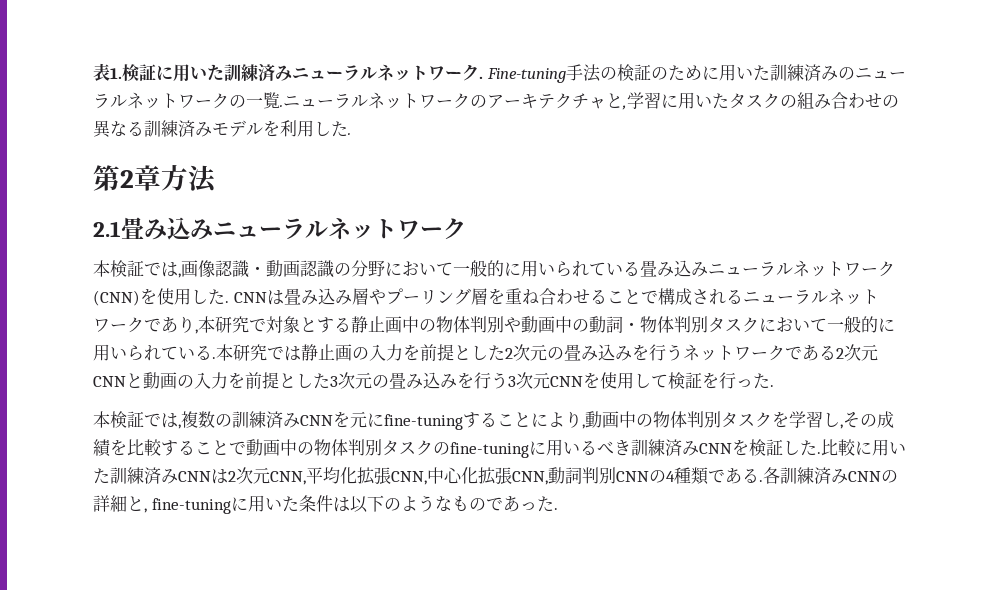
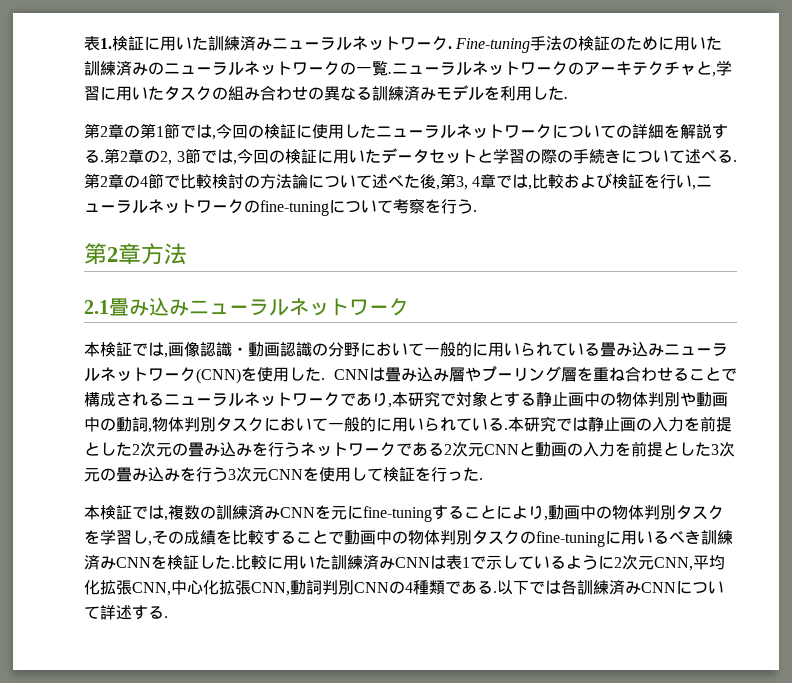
(351, 134) none -> [84,123,728,140] [84,148,737,165] [84,173,713,190] [84,198,477,216] // 第2章の第1節では,今回の検証に使用したニューラルネットワークについての詳細を解説する.第2章の2, 3節では,今回の検証に用いたデータセットと学習の際の手続きについて述べる.第2章の4節で比較検討の方法論について述べた後,第3, 4章では,比較および検証を行い,ニューラルネットワークのfine-tuningについて考察を行う.
[623,322,640,331] ・ -> [148,428,152,433] ,
(228, 476) none -> [446,555,614,570] 表1で示しているように
(763, 481) none -> [497,580,561,595] 以下では
[881,470,898,483] [93,495,554,514] の詳細と, fine-tuningに用いた条件は以下のようなものであった -> [676,581,724,594] [84,605,164,620] について詳述する

